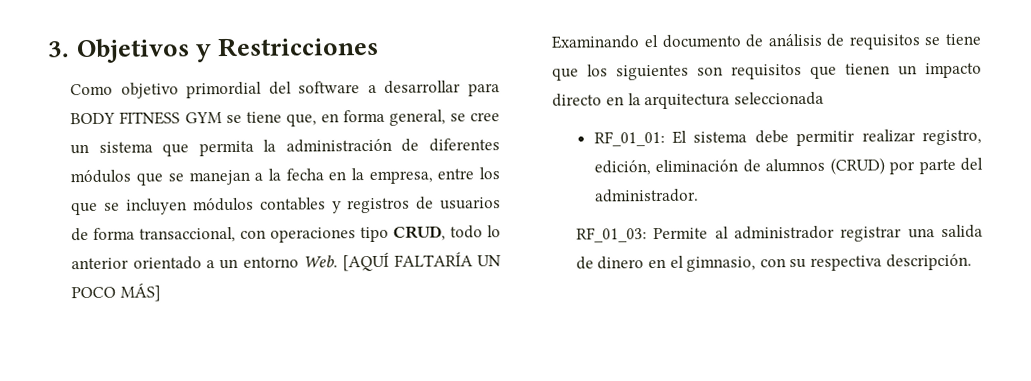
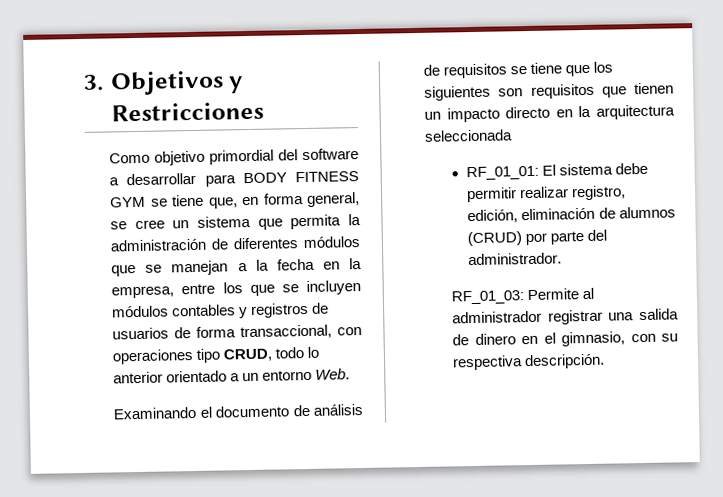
[342,251,501,272] [71,282,162,302] [AQUÍ FALTARÍA UN POCO MÁS] -> (351, 374) none

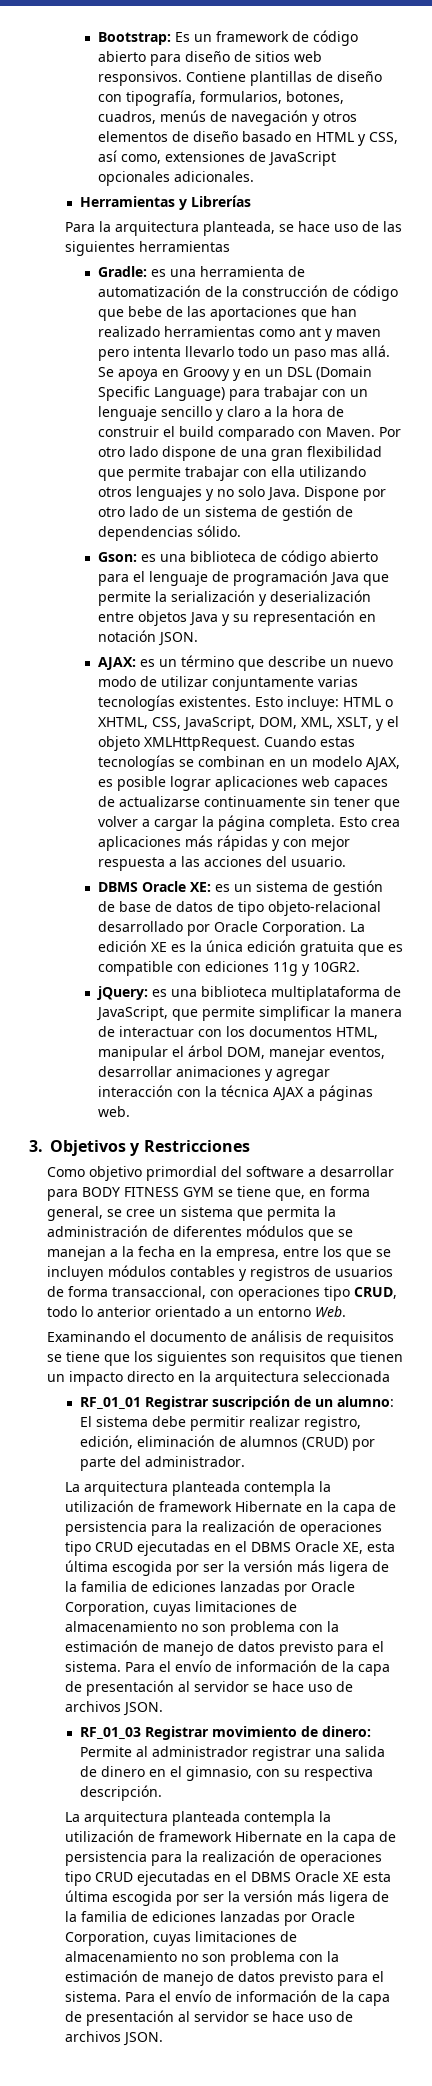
(83, 82) none -> [97,30,358,46] [97,51,322,66] [97,71,382,86] [97,90,344,106] [97,110,357,126] [97,131,398,146] [97,150,336,166] [97,171,254,186] [80,195,252,210] [64,221,402,236] [64,241,230,256] [97,266,305,277] [97,285,398,301] [97,306,357,321] [97,326,381,341] [97,345,390,361] [97,366,372,381] [97,386,368,401] [97,406,344,421] [97,426,401,441] [97,446,382,461] [97,466,366,481] [97,486,386,501] [97,505,353,521] [97,525,241,541] [97,550,378,566] [97,570,389,586] [97,590,371,606] [97,610,376,626] [97,630,198,646] [97,655,393,671] [97,676,358,691] [97,695,393,711] [97,716,399,731] [97,736,355,751] [97,755,400,771] [97,776,388,791] [97,796,400,811] [97,815,400,831] [97,835,350,851] [97,856,346,871] [97,880,383,896] [97,901,381,916] [97,921,365,936] [97,940,403,956] [97,961,360,976] [96,986,401,1001] [95,1006,402,1021] [97,1026,378,1039] [97,1045,385,1061] [97,1066,330,1081] [97,1085,373,1101] [97,1106,130,1117] Bootstrap: Es un framework de código abierto para diseño de sitios web responsivos. Contiene plantillas de diseño con tipografía, formularios, botones, cuadros, menús de navegación y otros elementos de diseño basado en HTML y CSS, así como, extensiones de JavaScript opcionales adicionales. // Herramientas y Librerías // Para la arquitectura planteada, se hace uso de las siguientes herramientas // Gradle: es una herramienta de automatización de la construcción de código que bebe de las aportaciones que han realizado herramientas como ant y maven pero intenta llevarlo todo un paso mas allá. Se apoya en Groovy y en un DSL (Domain Specific Language) para trabajar con un lenguaje sencillo y claro a la hora de construir el build comparado con Maven. Por otro lado dispone de una gran flexibilidad que permite trabajar con ella utilizando otros lenguajes y no solo Java. Dispone por otro lado de un sistema de gestión de dependencias sólido. // Gson: es una biblioteca de código abierto para el lenguaje de programación Java que permite la serialización y deserialización entre objetos Java y su representación en notación JSON. // AJAX: es un término que describe un nuevo modo de utilizar conjuntamente varias tecnologías existentes. Esto incluye: HTML o XHTML, CSS, JavaScript, DOM, XML, XSLT, y el objeto XMLHttpRequest. Cuando estas tecnologías se combinan en un modelo AJAX, es posible lograr aplicaciones web capaces de actualizarse continuamente sin tener que volver a cargar la página completa. Esto crea aplicaciones más rápidas y con mejor respuesta a las acciones del usuario. // DBMS Oracle XE: es un sistema de gestión de base de datos de tipo objeto-relacional desarrollado por Oracle Corporation. La edición XE es la única edición gratuita que es compatible con ediciones 11g y 10GR2. // jQuery: es una biblioteca multiplataforma de JavaScript, que permite simplificar la manera de interactuar con los documentos HTML, manipular el árbol DOM, manejar eventos, desarrollar animaciones y agregar interacción con la técnica AJAX a páginas web. //
[465,165,539,181] RF_01_01: -> [80,1395,395,1410] RF_01_01 Registrar suscripción de un alumno:
[451,290,525,305] RF_01_03: -> [64,1481,331,1496] [64,1500,396,1516] [64,1520,382,1536] [64,1541,395,1556] [64,1560,389,1576] [64,1581,355,1596] [64,1601,297,1616] [64,1621,339,1636] [64,1640,384,1656] [64,1660,390,1676] [64,1680,353,1696] [64,1701,163,1716] [80,1726,372,1740] La arquitectura planteada contempla la utilización de framework Hibernate en la capa de persistencia para la realización de operaciones tipo CRUD ejecutadas en el DBMS Oracle XE, esta última escogida por ser la versión más ligera de la familia de ediciones lanzadas por Oracle Corporation, cuyas limitaciones de almacenamiento no son problema con la estimación de manejo de datos previsto para el sistema. Para el envío de información de la capa de presentación al servidor se hace uso de archivos JSON. // RF_01_03 Registrar movimiento de dinero:
(606, 361) none -> [64,1811,331,1826] [64,1830,396,1846] [64,1850,382,1866] [64,1871,391,1886] [64,1890,389,1906] [64,1911,355,1926] [64,1931,297,1946] [64,1951,339,1966] [64,1970,384,1986] [64,1990,390,2006] [64,2010,353,2026] [64,2031,163,2046] // La arquitectura planteada contempla la utilización de framework Hibernate en la capa de persistencia para la realización de operaciones tipo CRUD ejecutadas en el DBMS Oracle XE esta última escogida por ser la versión más ligera de la familia de ediciones lanzadas por Oracle Corporation, cuyas limitaciones de almacenamiento no son problema con la estimación de manejo de datos previsto para el sistema. Para el envío de información de la capa de presentación al servidor se hace uso de archivos JSON.

